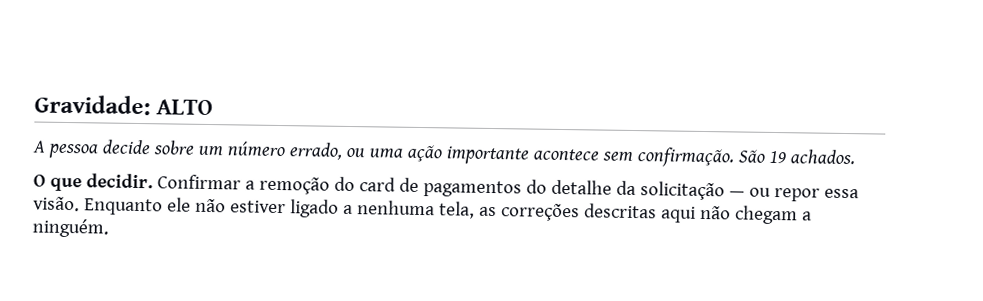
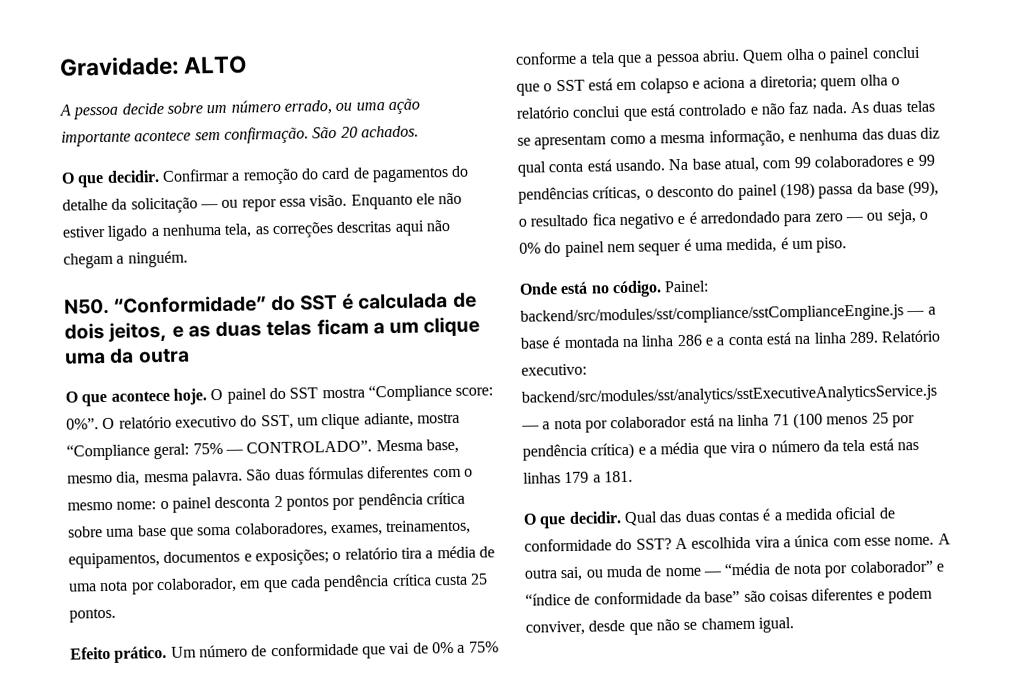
[768,150,787,164] 19 -> [340,126,358,138] 20
(109, 228) none -> [64,292,477,315] [64,316,481,343] [65,348,190,365] [65,383,494,407] [66,412,460,430] [66,438,459,461] [67,465,473,486] [67,491,465,513] [68,519,472,540] [68,545,495,569] [69,573,489,595] [69,607,116,623] [70,641,499,663] [515,46,921,68] [516,74,900,96] [516,100,935,121] [517,127,941,150] [517,154,935,177] [518,180,940,204] [518,208,928,230] [519,237,848,258] [519,280,710,298] [520,304,936,326] [520,329,941,349] [521,363,587,376] [521,384,937,407] [521,412,915,433] [522,438,919,461] [523,470,633,484] [523,506,896,529] [524,533,951,552] [524,560,944,582] [525,587,933,606] [525,617,794,636] // N50. “Conformidade” do SST é calculada de dois jeitos, e as duas telas ficam a um clique uma da outra // O que acontece hoje. O painel do SST mostra “Compliance score: 0%”. O relatório executivo do SST, um clique adiante, mostra “Compliance geral: 75% — CONTROLADO”. Mesma base, mesmo dia, mesma palavra. São duas fórmulas diferentes com o mesmo nome: o painel desconta 2 pontos por pendência crítica sobre uma base que soma colaboradores, exames, treinamentos, equipamentos, documentos e exposições; o relatório tira a média de uma nota por colaborador, em que cada pendência crítica custa 25 pontos. // Efeito prático. Um número de conformidade que vai de 0% a 75% conforme a tela que a pessoa abriu. Quem olha o painel conclui que o SST está em colapso e aciona a diretoria; quem olha o relatório conclui que está controlado e não faz nada. As duas telas se apresentam como a mesma informação, e nenhuma das duas diz qual conta está usando. Na base atual, com 99 colaboradores e 99 pendências críticas, o desconto do painel (198) passa da base (99), o resultado fica negativo e é arredondado para zero — ou seja, o 0% do painel nem sequer é uma medida, é um piso. // Onde está no código. Painel: backend/src/modules/sst/compliance/sstComplianceEngine.js — a base é montada na linha 286 e a conta está na linha 289. Relatório executivo: backend/src/modules/sst/analytics/sstExecutiveAnalyticsService.js — a nota por colaborador está na linha 71 (100 menos 25 por pendência crítica) e a média que vira o número da tela está nas linhas 179 a 181. // O que decidir. Qual das duas contas é a medida oficial de conformidade do SST? A escolhida vira a única com esse nome. A outra sai, ou muda de nome — “média de nota por colaborador” e “índice de conformidade da base” são coisas diferentes e podem conviver, desde que não se chamem igual.

